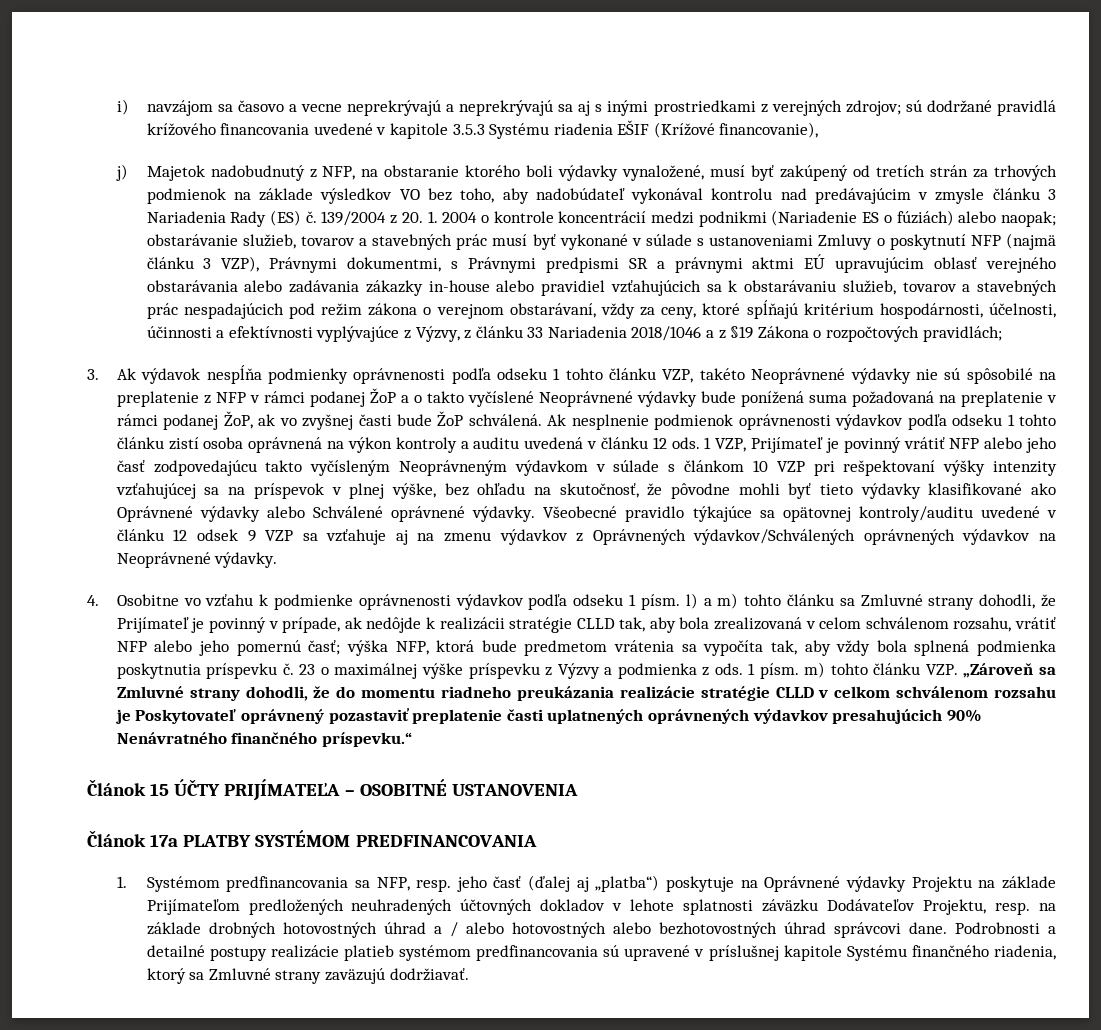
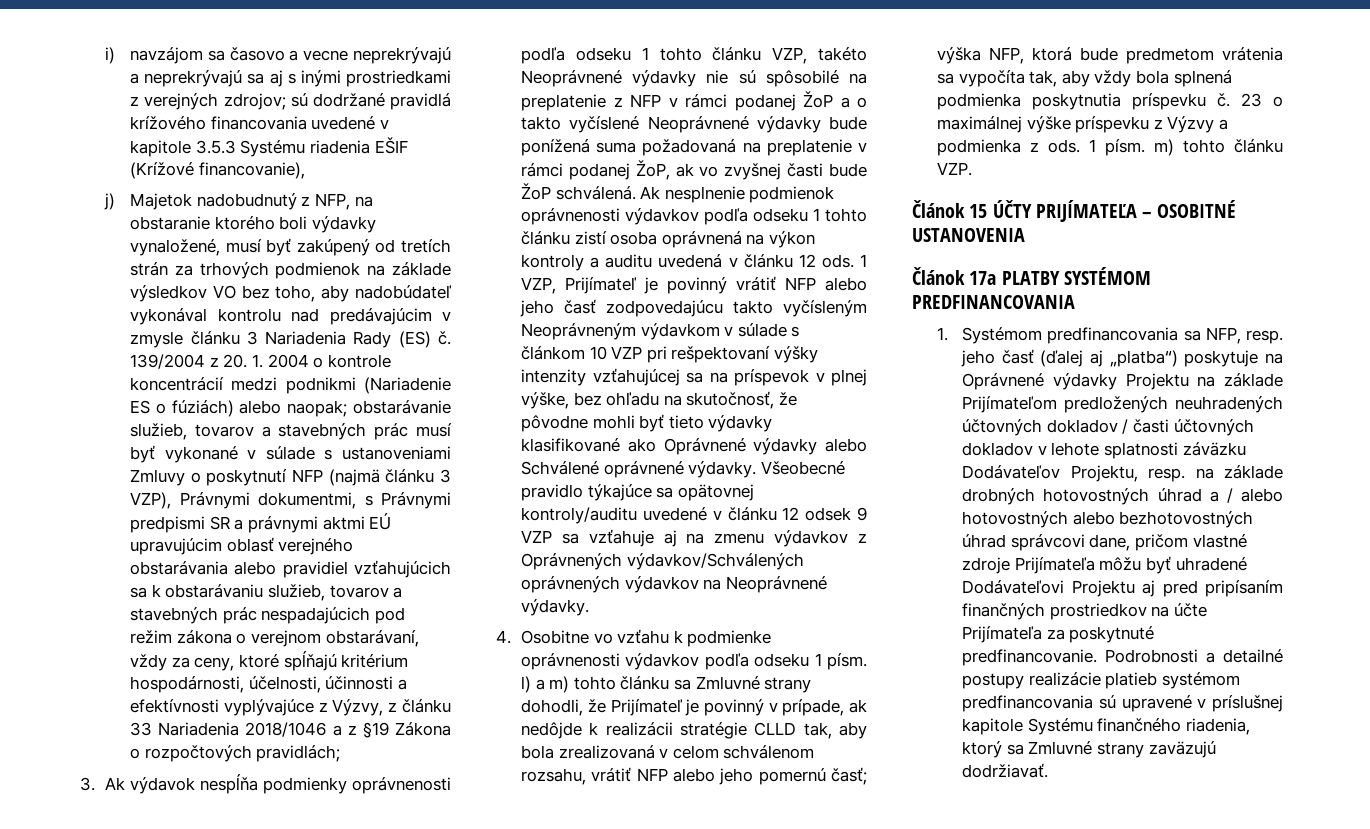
[289,280,535,296] zadávania zákazky in-house alebo -> (277, 568) none
[963,663,1056,678] [116,686,1056,701] [115,708,982,724] [116,732,412,747] „Zároveň sa Zmluvné strany dohodli, že do momentu riadneho preukázania realizácie stratégie CLLD v celkom schválenom rozsahu je Poskytovateľ oprávnený pozastaviť preplatenie časti uplatnených oprávnených výdavkov presahujúcich 90% Nenávratného finančného príspevku.“ -> (973, 169) none
(606, 905) none -> [1122,419,1254,436] [962,442,1034,456] / časti účtovných dokladov
[908,922,947,934] dane. -> [1089,534,1247,551] [962,556,1247,574] [962,580,1283,597] [962,603,1207,620] [962,626,1155,643] [962,649,1098,666] dane, pričom vlastné zdroje Prijímateľa môžu byť uhradené Dodávateľovi Projektu aj pred pripísaním finančných prostriedkov na účte Prijímateľa za poskytnuté predfinancovanie.

